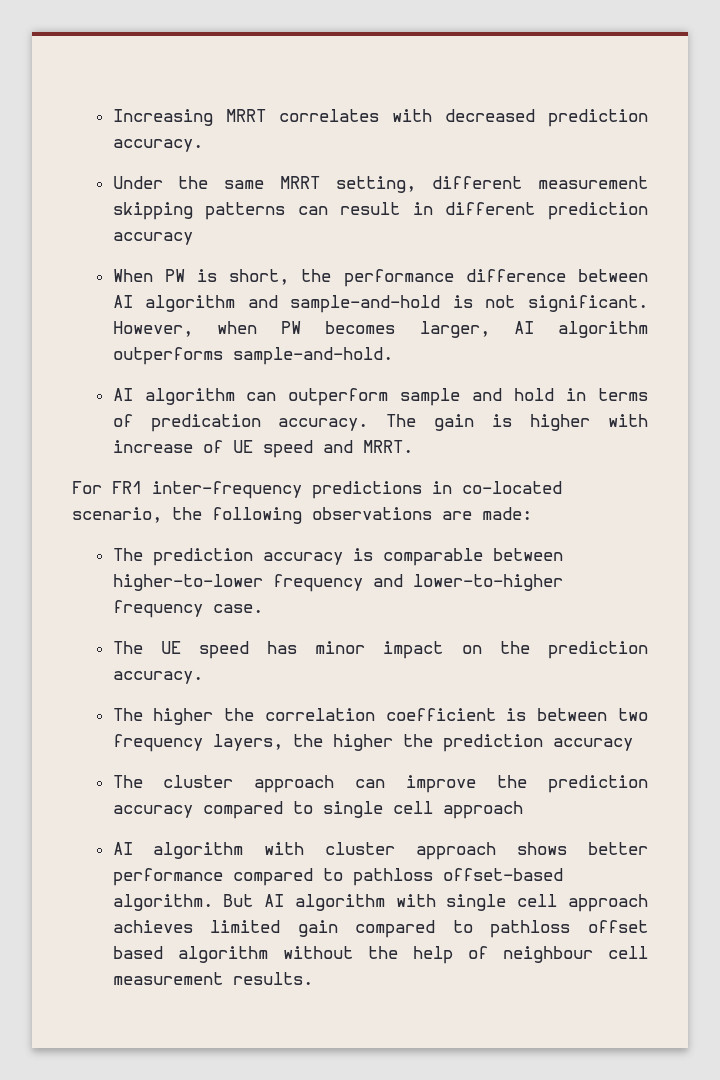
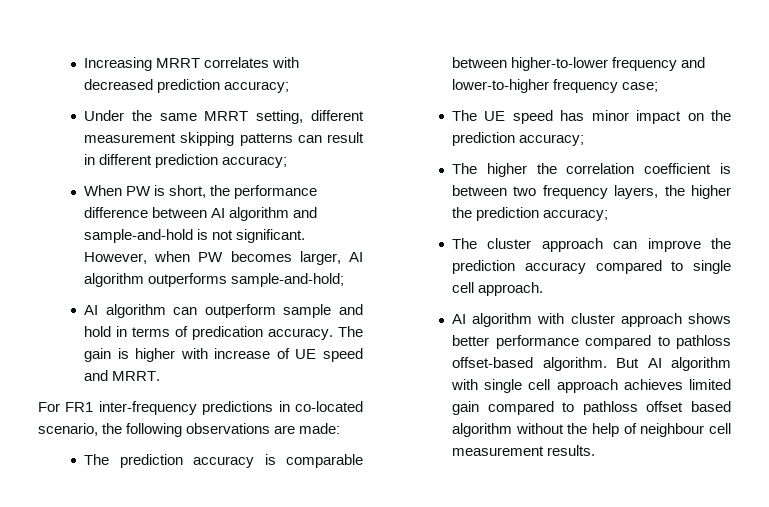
[112,139,203,152] accuracy. -> [224,81,290,93] accuracy;
[112,232,193,245] accuracy -> [222,156,288,168] accuracy;
[232,347,393,365] sample-and-hold. -> [231,273,345,287] sample-and-hold;
[212,604,263,613] case. -> [622,82,659,92] case;
[112,671,203,684] accuracy. -> [519,134,585,146] accuracy;
[552,738,633,751] accuracy -> [543,209,609,221] accuracy;
[442,801,523,819] approach -> [478,282,544,296] approach.

